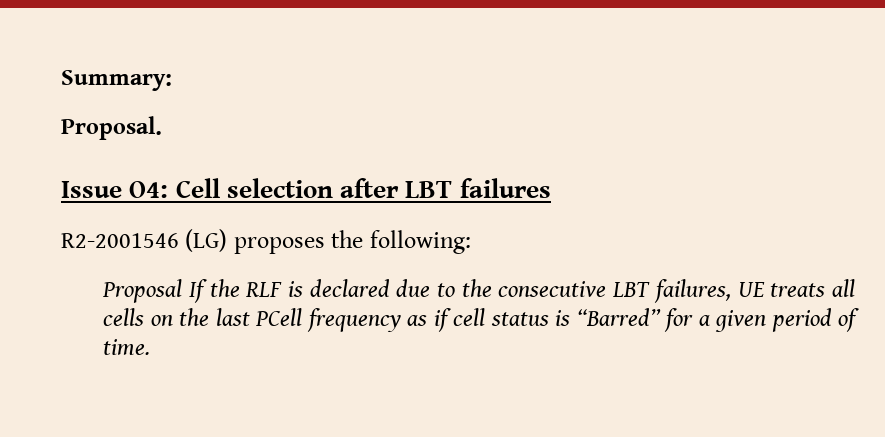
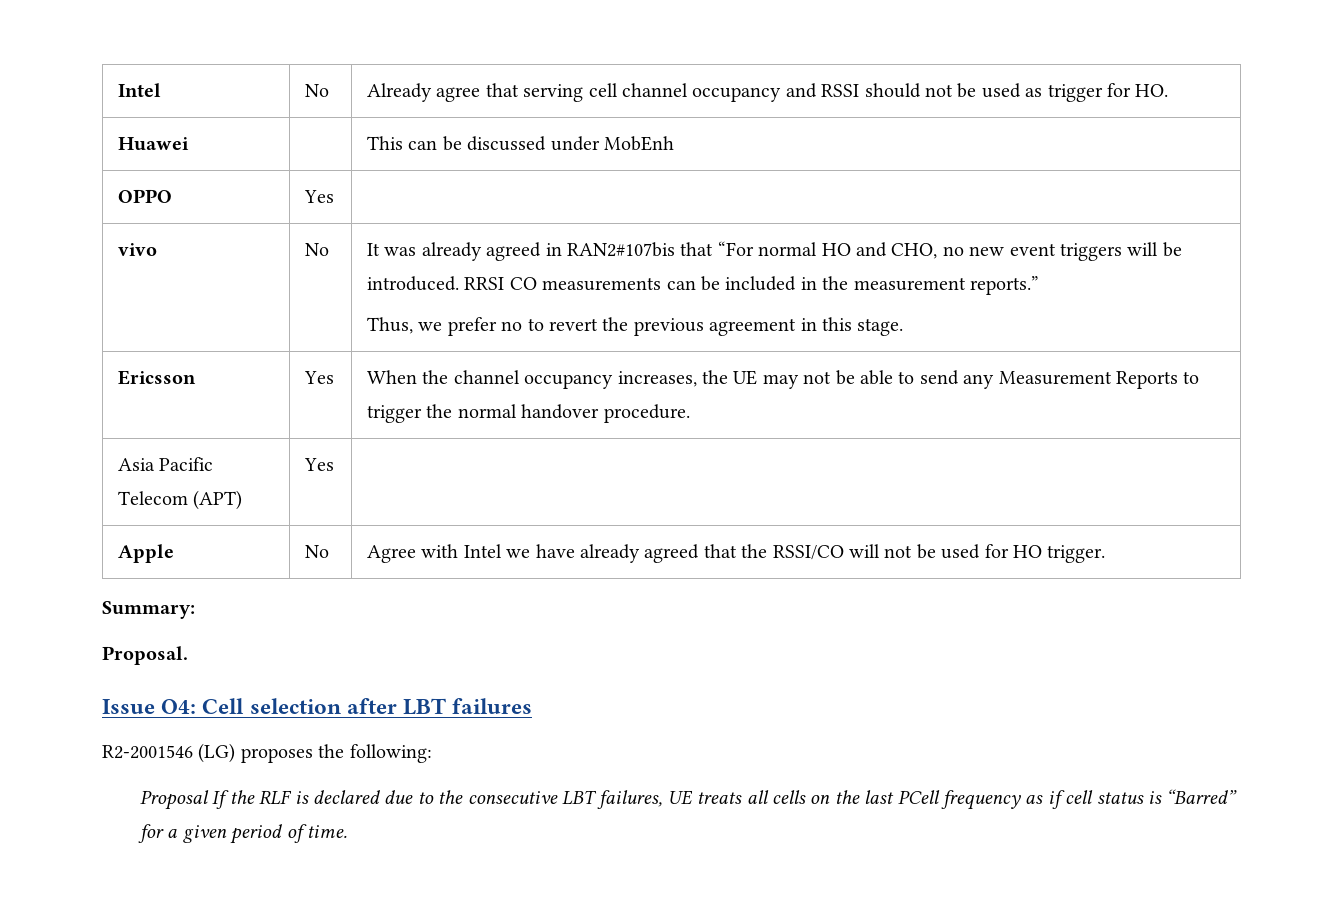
(61, 80) none -> [117,83,161,97] [304,84,329,97] [366,83,1169,102] [117,137,189,151] [366,136,674,151] [117,189,172,203] [303,190,334,203] [117,243,157,256] [304,243,329,256] [366,241,1182,261] [366,276,1039,295] [366,317,904,336] [117,370,196,385] [303,371,334,384] [366,370,1200,389] [366,404,690,423] [117,457,214,471] [117,490,243,510] [303,458,334,471] [117,544,174,563] [304,545,329,558] [366,544,1106,563] Intel | No | Already agree that serving cell channel occupancy and RSSI should not be used as trigger for HO. // Huawei | | This can be discussed under MobEnh // OPPO | Yes | // vivo | No | It was already agreed in RAN2#107bis that “For normal HO and CHO, no new event triggers will be introduced. RRSI CO measurements can be included in the measurement reports.” // Thus, we prefer no to revert the previous agreement in this stage. // Ericsson | Yes | When the channel occupancy increases, the UE may not be able to send any Measurement Reports to trigger the normal handover procedure. // Asia Pacific Telecom (APT) | Yes | // Apple | No | Agree with Intel we have already agreed that the RSSI/CO will not be used for HO trigger. //

